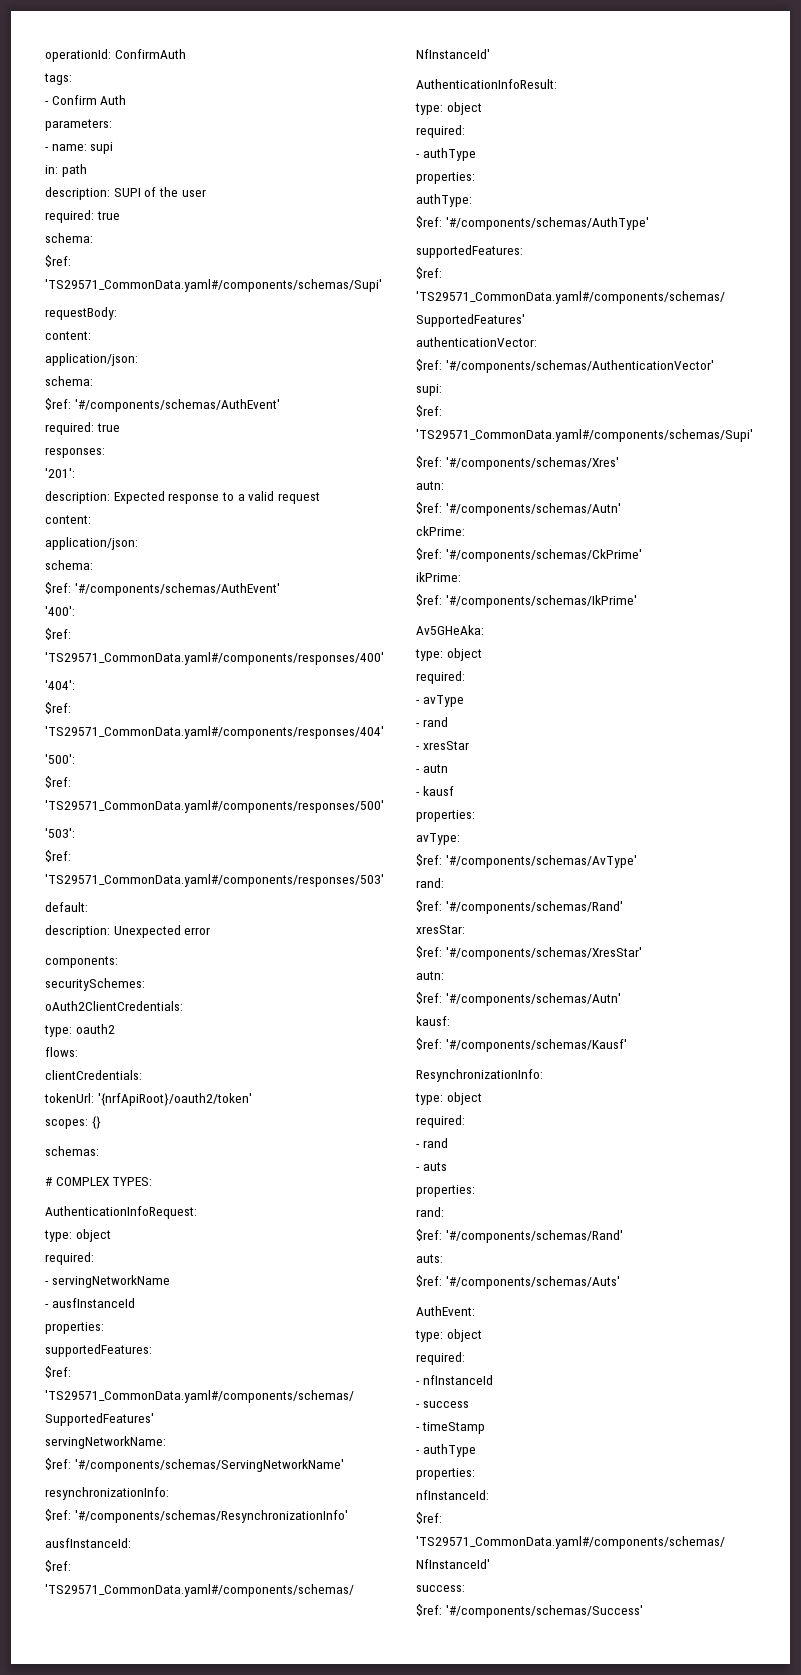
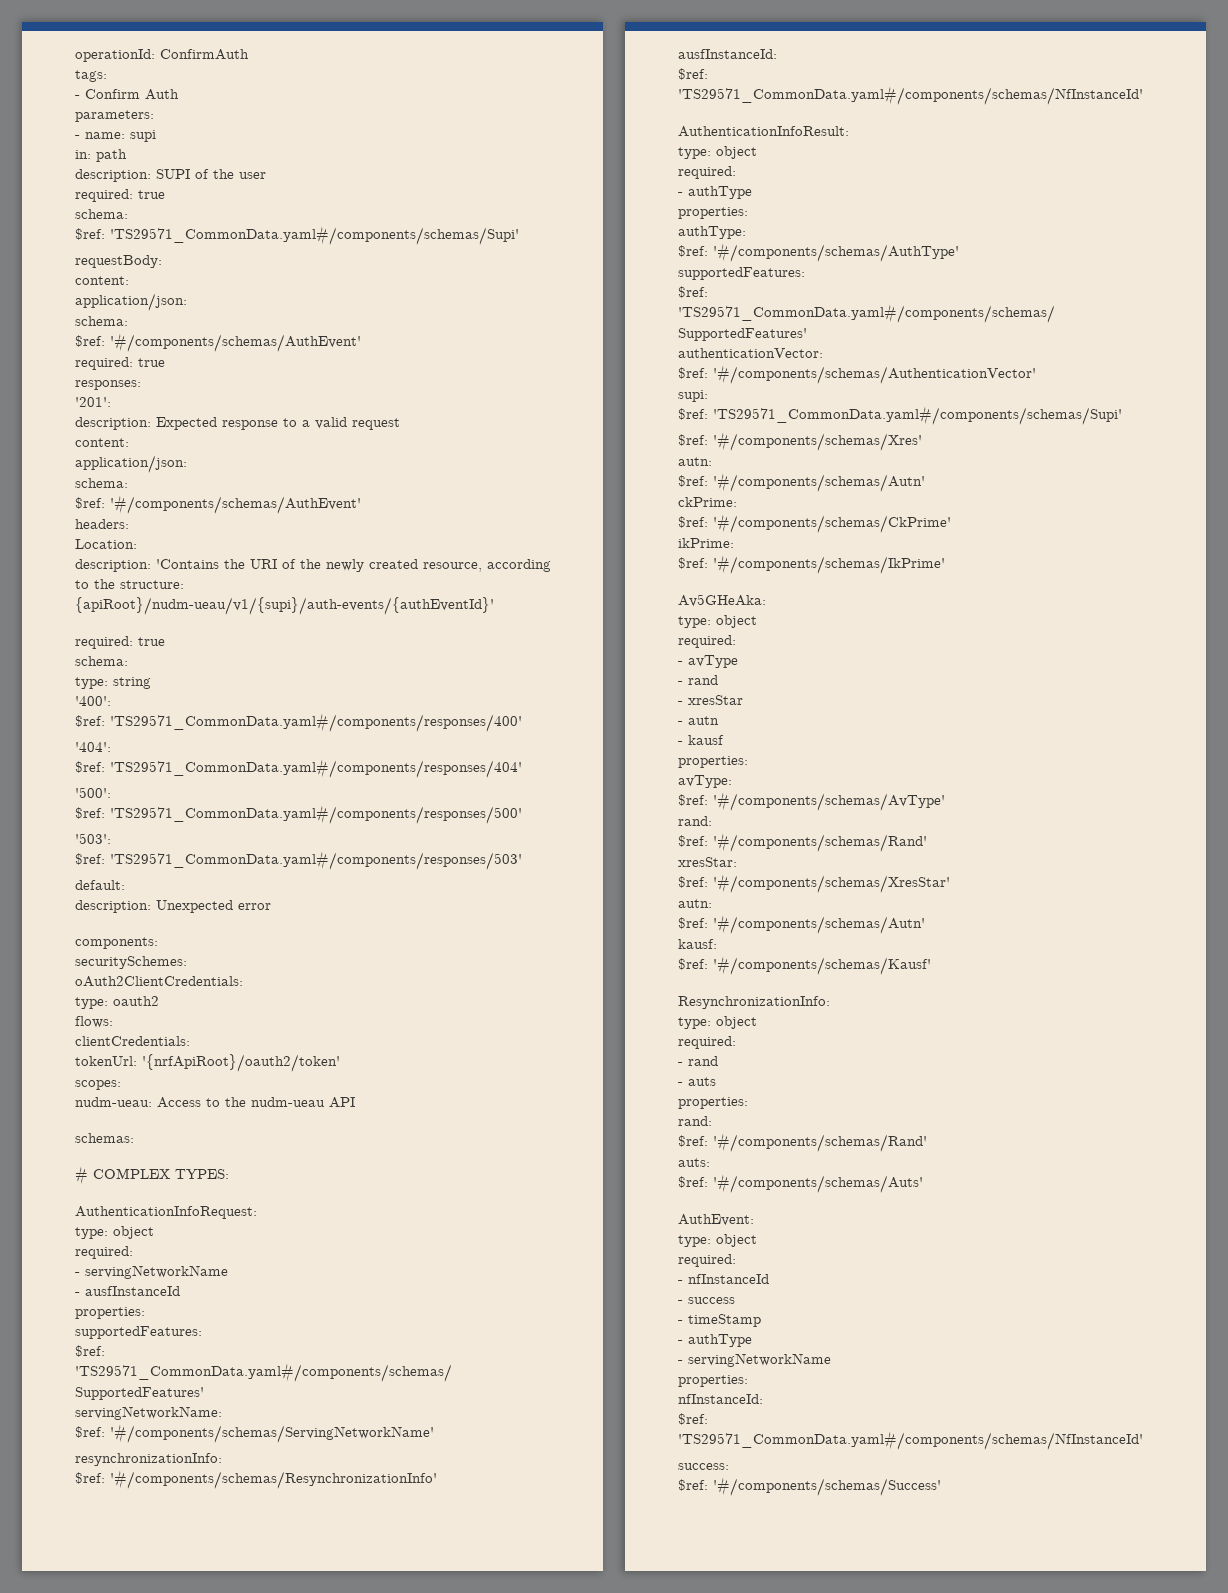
(280, 589) none -> [75,519,129,529] [75,539,137,549] [75,559,551,572] [75,579,184,589] [75,597,494,615] [75,636,165,649] [75,656,128,666] [75,677,151,689] // headers: // Location: // description: 'Contains the URI of the newly created resource, according to the structure: {apiRoot}/nudm-ueau/v1/{supi}/auth-events/{authEventId}' // required: true // schema: // type: string
[91,1116,101,1129] {} -> [75,1097,355,1108] // nudm-ueau: Access to the nudm-ueau API
(476, 1450) none -> [678,1353,831,1367] // - servingNetworkName

